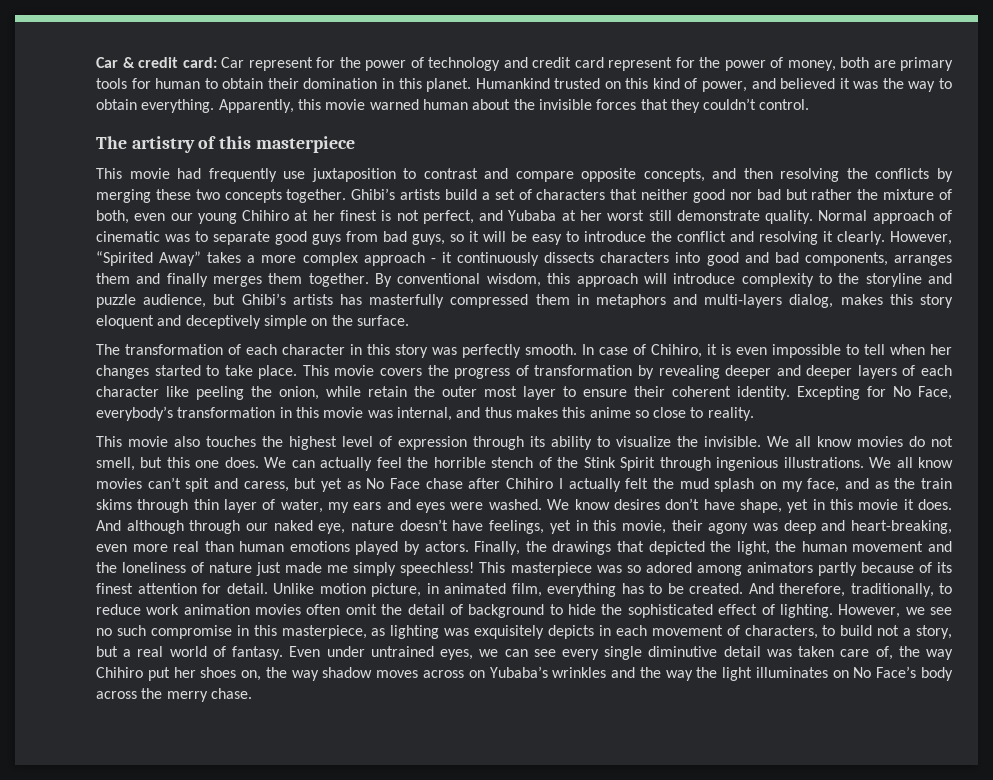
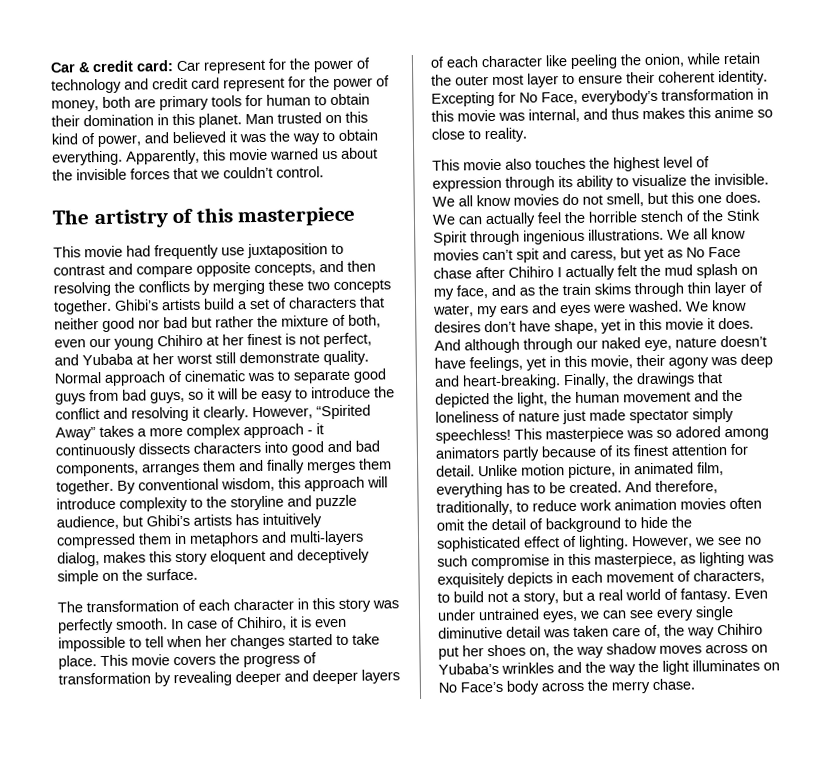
[475,78,550,89] Humankind -> [245,113,274,125] Man
[422,99,468,110] human -> [322,150,338,160] us
[670,99,700,113] they -> [200,170,220,179] we
[369,294,445,308] masterfully -> [262,513,322,528] intuitively
[851,520,953,534] [96,541,469,555] heart-breaking, even more real than human emotions played by actors. -> [462,374,561,390] heart-breaking.
[327,565,349,573] me -> [629,409,689,424] spectator

